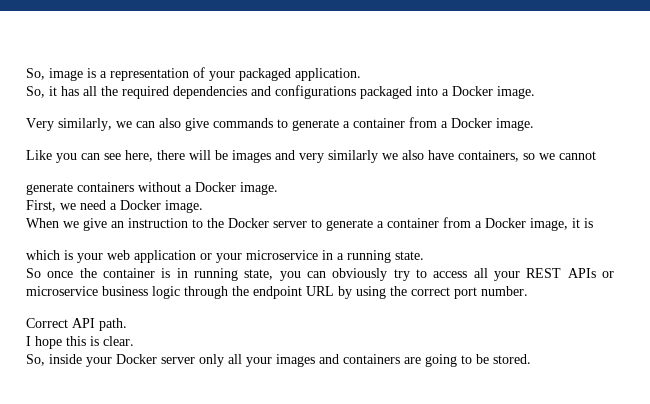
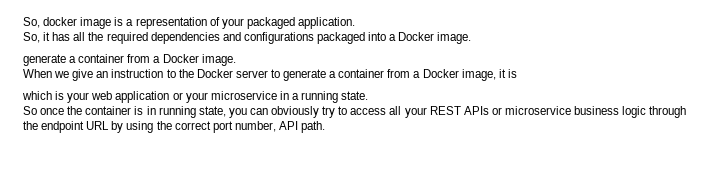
[26,68,45,80] So, -> [23,17,78,28] So, docker
[26,118,288,131] Very similarly, we can also give commands to -> (472, 38) none
[26,150,596,163] [26,182,278,195] [26,200,203,213] // Like you can see here, there will be images and very similarly we also have containers, so we cannot // generate containers without a Docker image. // First, we need a Docker image. -> (236, 60) none
[481,286,528,296] [26,318,68,328] number. // Correct -> [234,121,276,132] number,
[26,336,134,349] [26,354,531,367] // I hope this is clear. // So, inside your Docker server only all your images and containers are going to be stored. -> (326, 127) none

